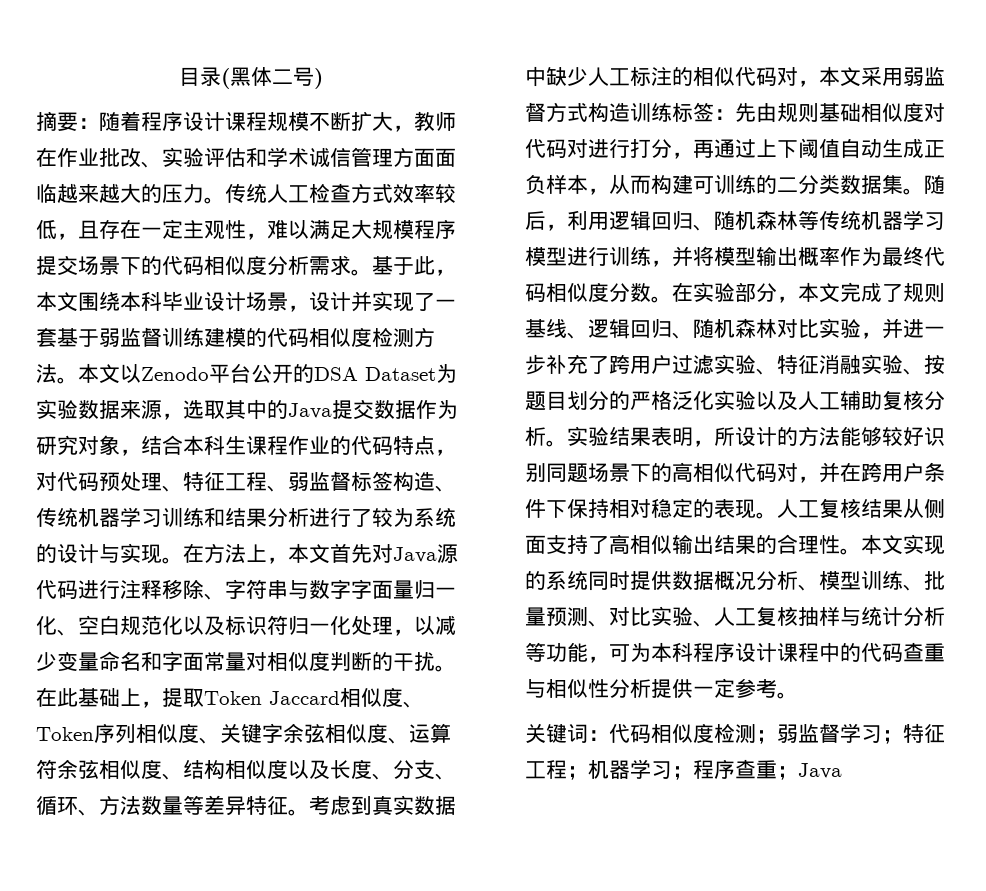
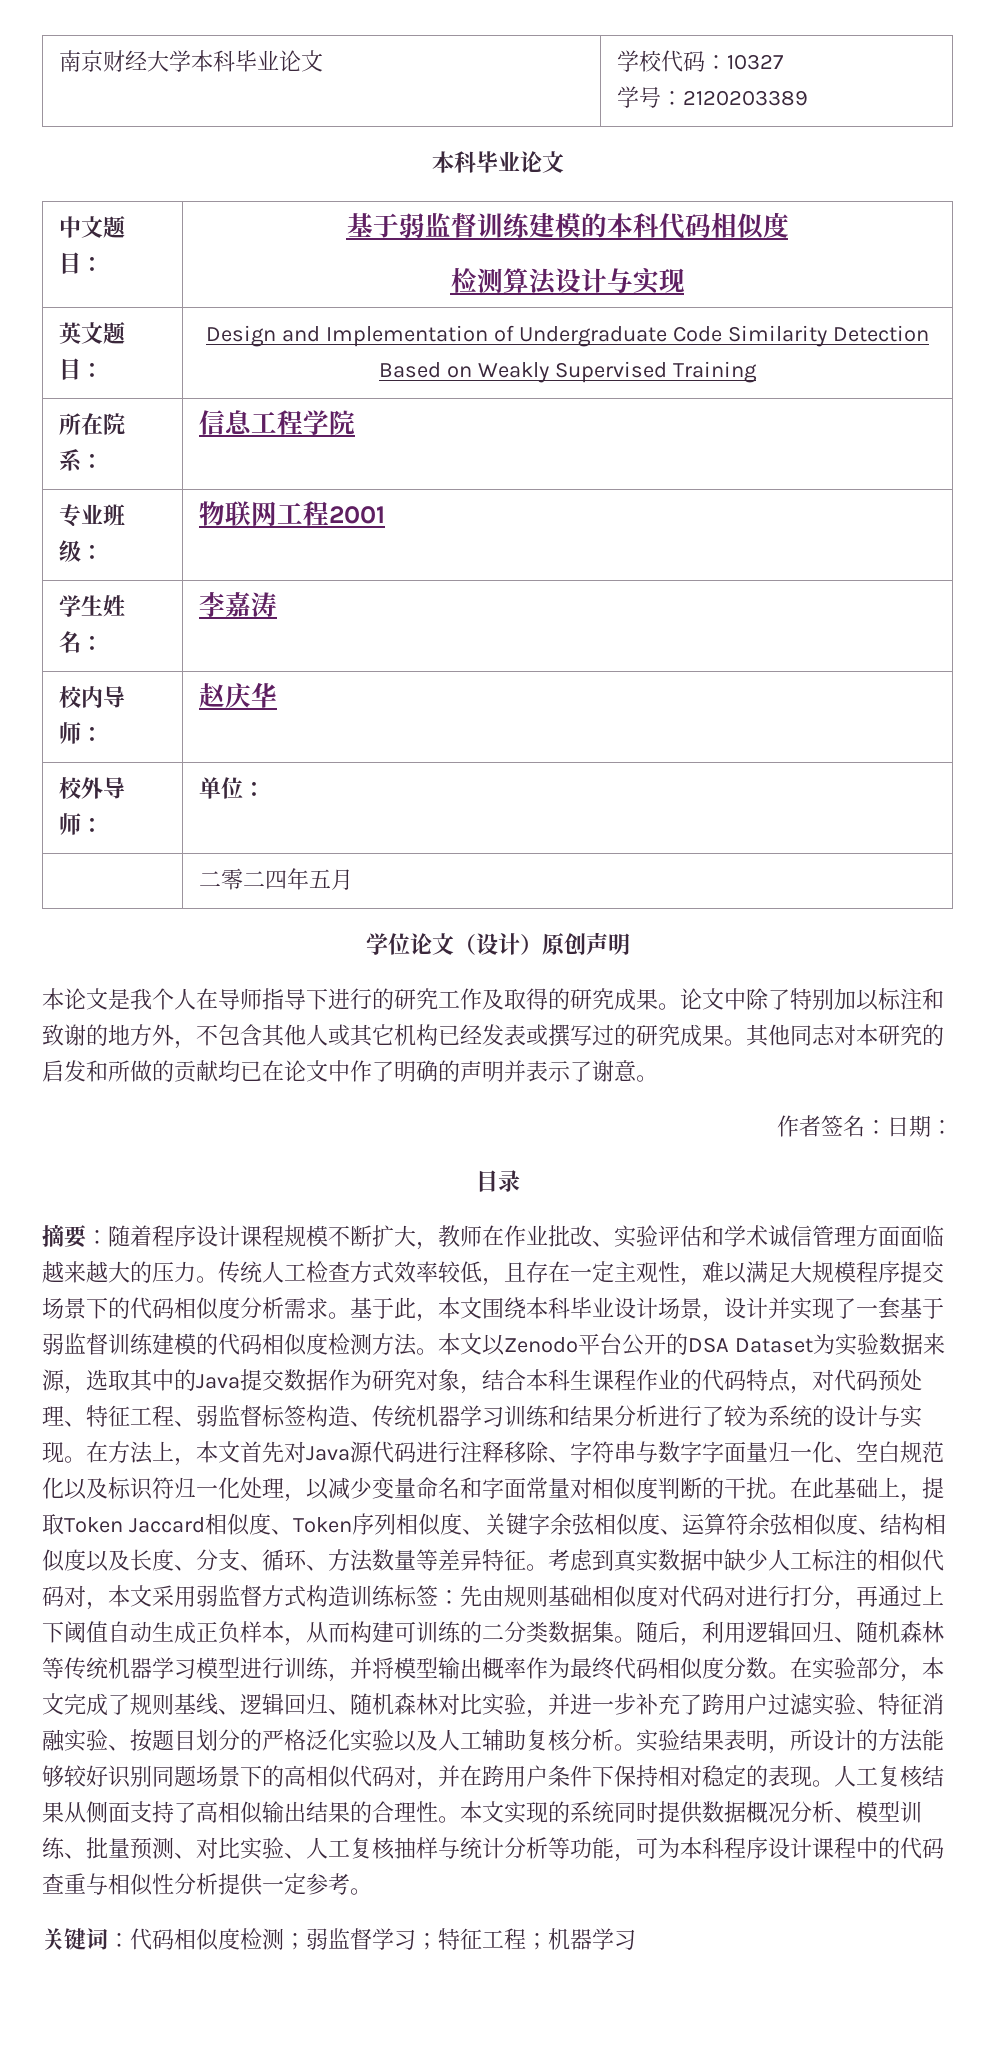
[178,67,323,89] 目录(黑体二号) -> [59,50,324,72] [617,50,784,72] [617,86,809,108] [431,151,564,173] [59,215,126,238] [59,252,104,274] [346,212,789,239] [450,267,685,295] [59,321,126,344] [59,358,104,380] [205,325,930,347] [379,361,757,383] [59,413,126,435] [59,449,104,472] [199,410,356,435] [59,504,126,527] [59,540,104,562] [199,501,386,526] [59,595,126,617] [59,631,104,653] [199,592,278,617] [59,686,126,708] [59,722,104,744] [199,682,278,708] [59,777,126,799] [59,813,104,835] [199,777,266,799] [199,868,354,890] [365,932,630,955] [42,988,944,1011] [42,1024,944,1049] [42,1060,658,1083] [777,1115,953,1137] [475,1170,520,1192] 南京财经大学本科毕业论文 | 学校代码：10327 // 学号：2120203389 // 本科毕业论文 // 中文题目： | 基于弱监督训练建模的本科代码相似度 // 检测算法设计与实现 // 英文题目： | Design and Implementation of Undergraduate Code Similarity Detection Based on Weakly Supervised Training // 所在院系： | 信息工程学院 // 专业班级： | 物联网工程2001 // 学生姓名： | 李嘉涛 // 校内导师： | 赵庆华 // 校外导师： | 单位： // | 二零二四年五月 // 学位论文（设计）原创声明 // 本论文是我个人在导师指导下进行的研究工作及取得的研究成果。论文中除了特别加以标注和致谢的地方外，不包含其他人或其它机构已经发表或撰写过的研究成果。其他同志对本研究的启发和所做的贡献均已在论文中作了明确的声明并表示了谢意。 // 作者签名：日期： // 目录
[672,759,842,780] ；程序查重；Java -> (636, 1939) none

